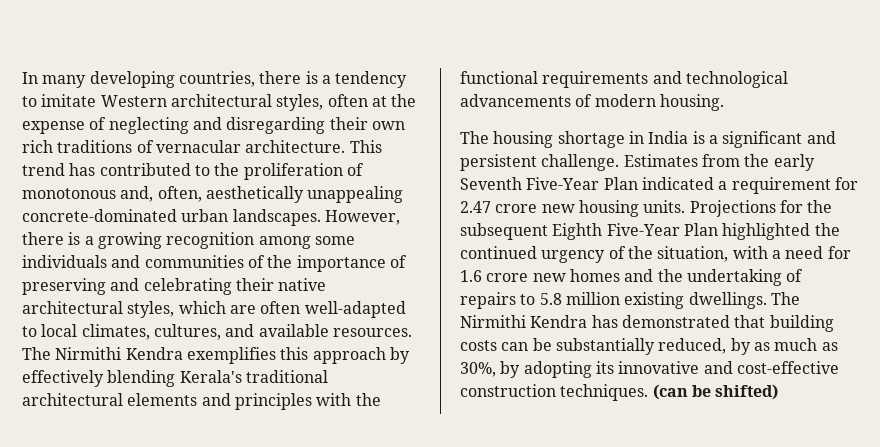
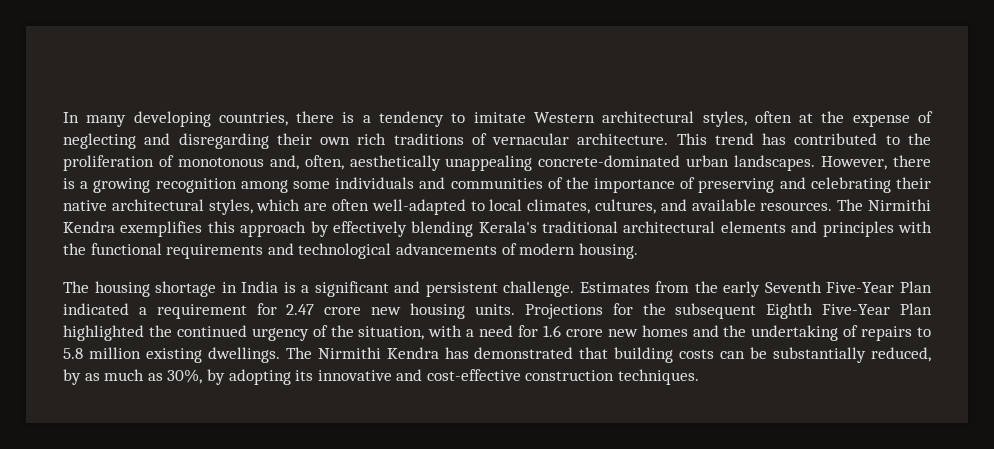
[652,384,779,400] (can be shifted) -> (700, 377) none

